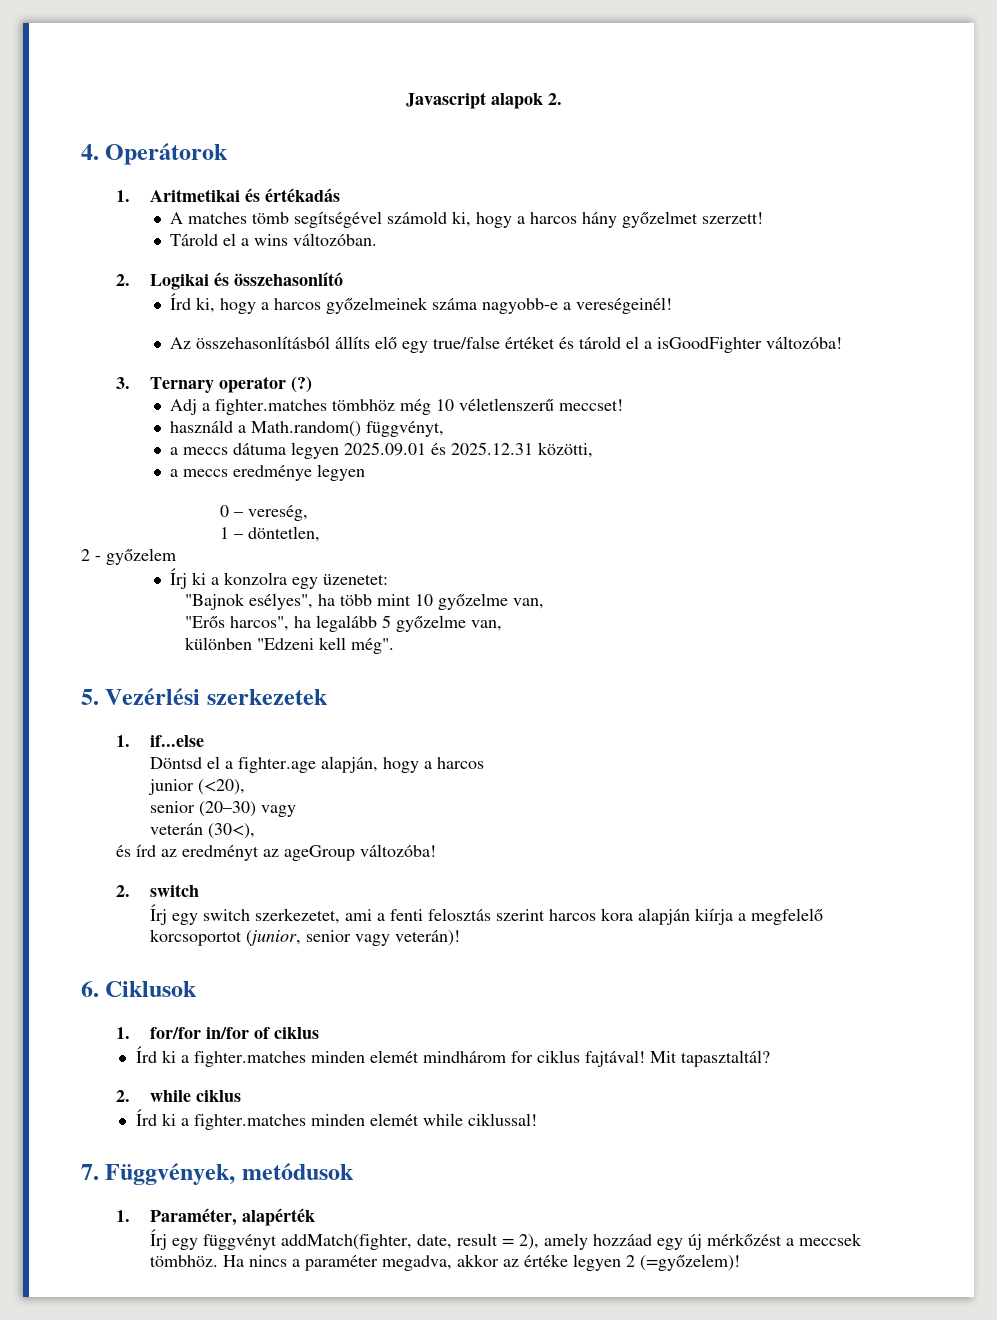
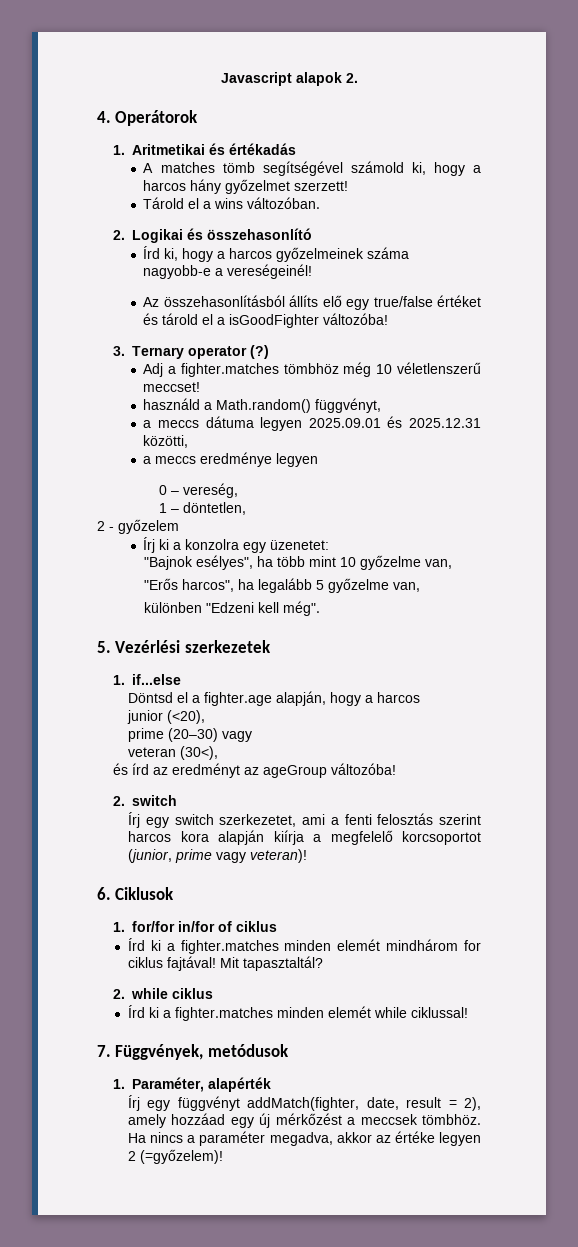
[150,801,196,813] senior -> [128,728,165,742] prime
[150,823,204,835] veterán -> [128,747,177,757] veteran
[306,930,461,946] senior vagy veterán)! -> [175,849,308,863] prime vagy veteran)!

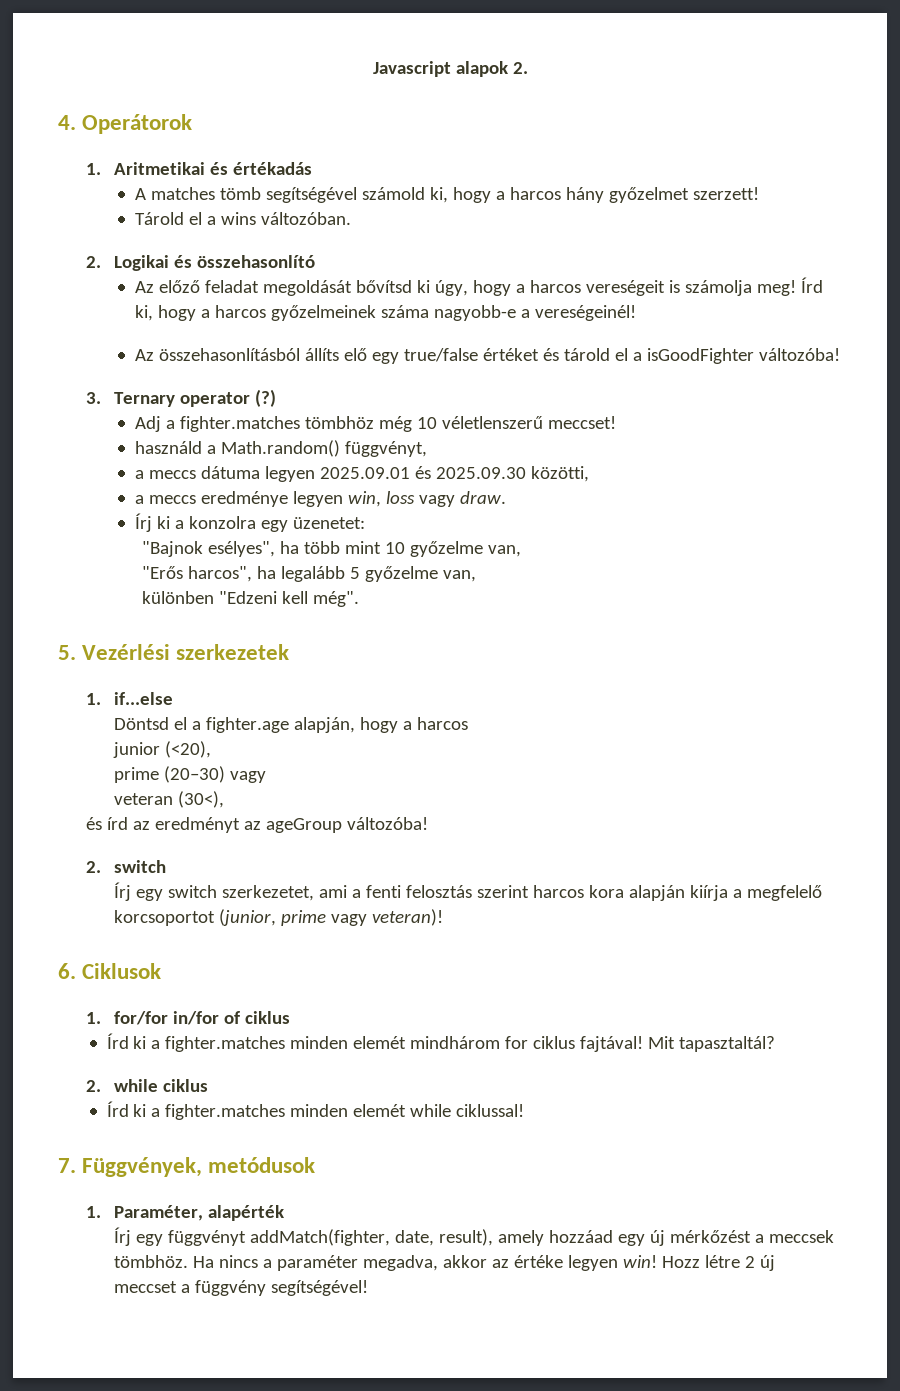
(312, 234) none -> [134,280,796,296] Az előző feladat megoldását bővítsd ki úgy, hogy a harcos vereségeit is számolja meg!
[409,418,482,428] 2025.12.31 -> [435,467,526,479] 2025.09.30
[159,483,239,498] [159,502,247,515] [97,519,179,534] // 0 – vereség, // 1 – döntetlen, // 2 - győzelem -> [347,491,506,507] win, loss vagy draw.
[406,1097,481,1111] result = 2), -> [439,1229,494,1246] result),
[128,1149,224,1164] 2 (=győzelem)! -> [623,1255,776,1271] [114,1280,369,1296] win! Hozz létre 2 új meccset a függvény segítségével!

